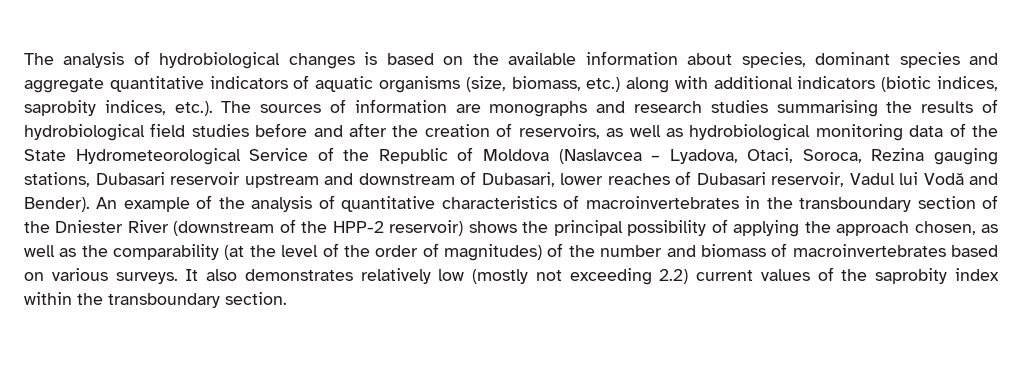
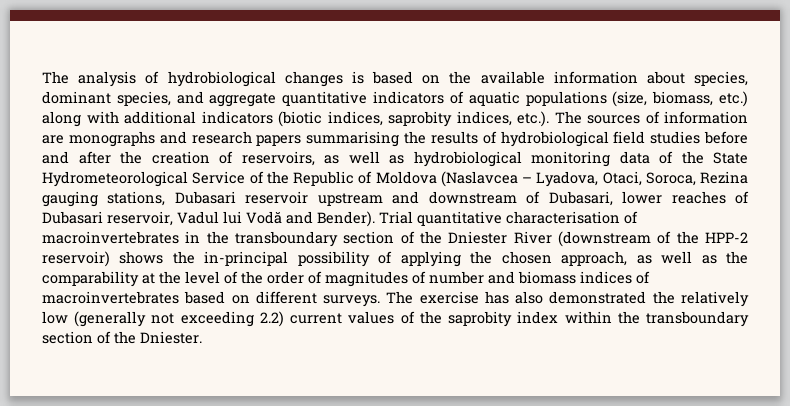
[899,52,960,68] species -> [116,91,171,106] species,
[378,76,460,93] organisms -> [525,91,607,106] populations
[710,100,768,113] studies -> [256,135,302,146] papers
[96,195,557,212] An example of the analysis of quantitative characteristics -> [379,211,620,226] Trial quantitative characterisation
[553,220,623,236] principal -> [204,251,289,266] in-principal
[836,221,976,236] approach chosen, -> [501,251,628,266] chosen approach,
[224,245,245,260] (at -> [142,273,155,284] at
[444,243,595,261] magnitudes) of the -> [325,271,426,287] magnitudes of
(766, 250) none -> [580,271,632,284] indices
[51,268,353,284] various surveys. It also demonstrates -> [255,291,675,307] different surveys. The exercise has also demonstrated the
[472,269,529,284] (mostly -> [74,311,147,327] (generally
[225,292,287,305] section. -> [42,331,202,344] section of the Dniester.

